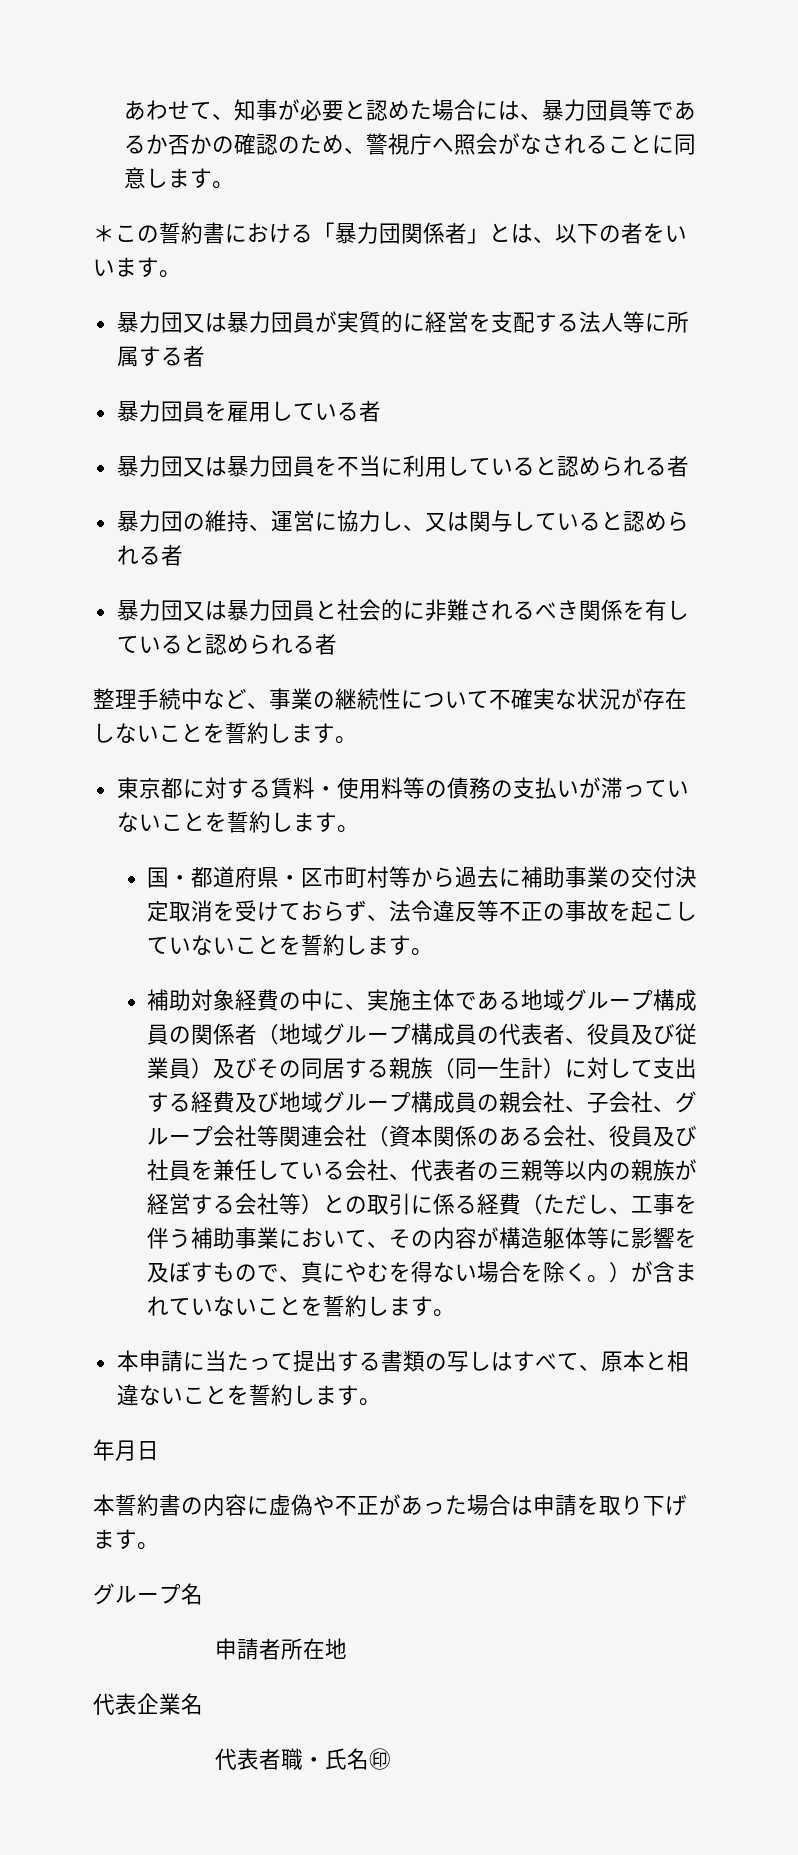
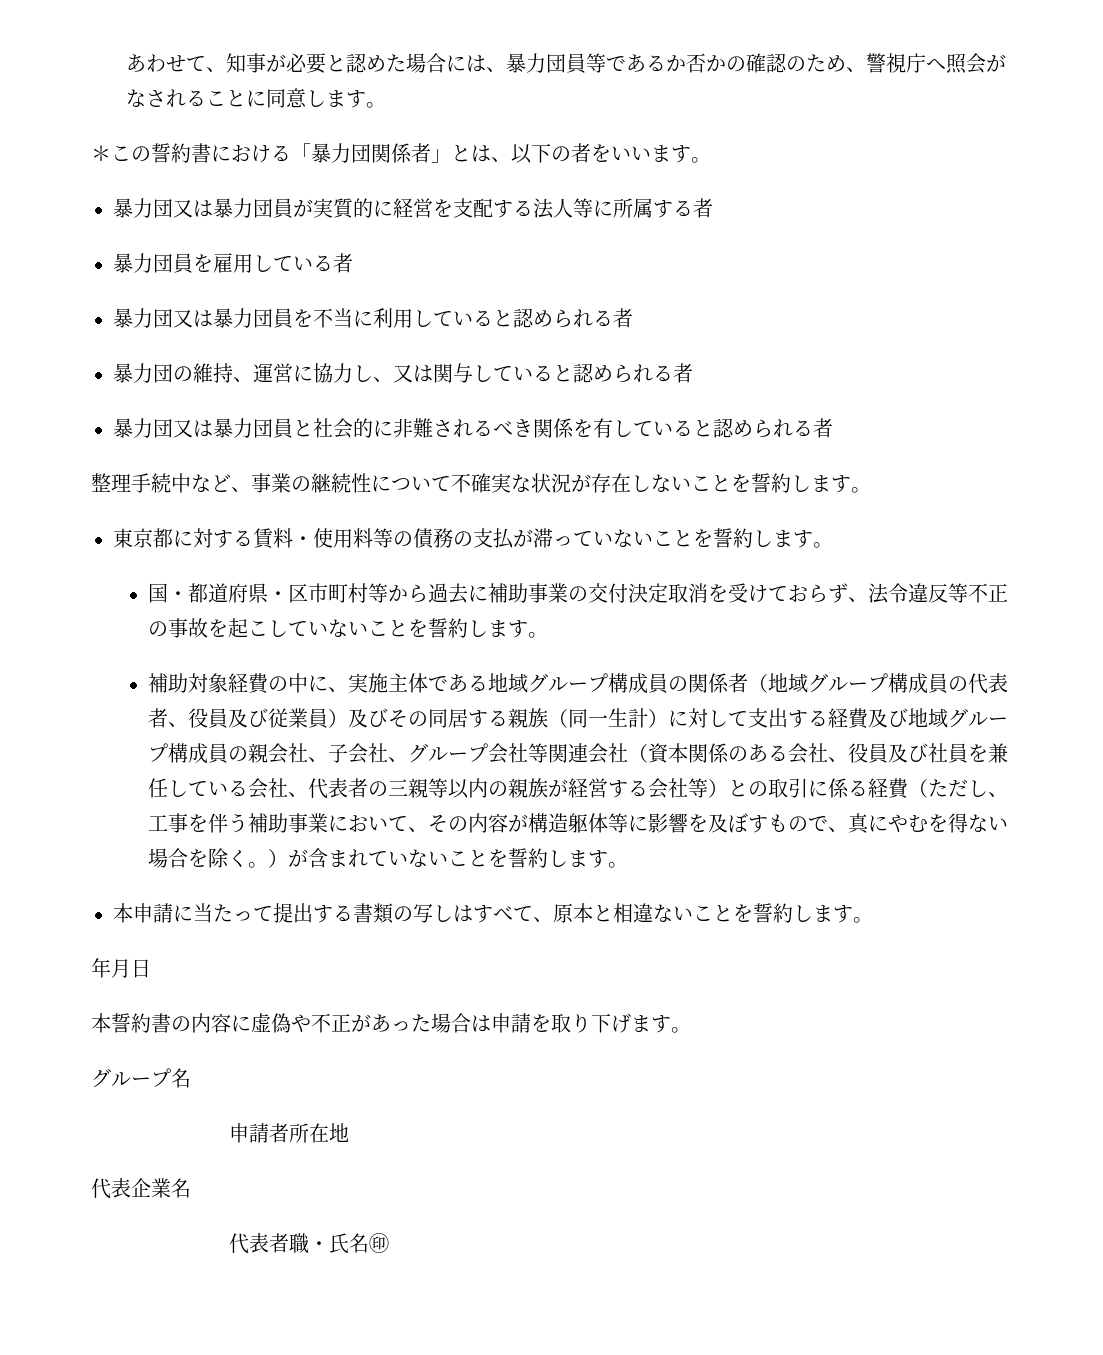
[556,780,579,797] い -> (514, 538) none

